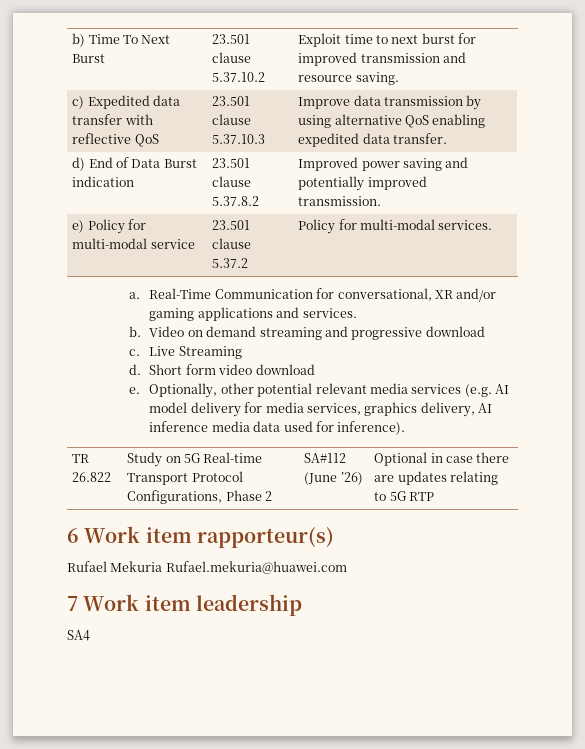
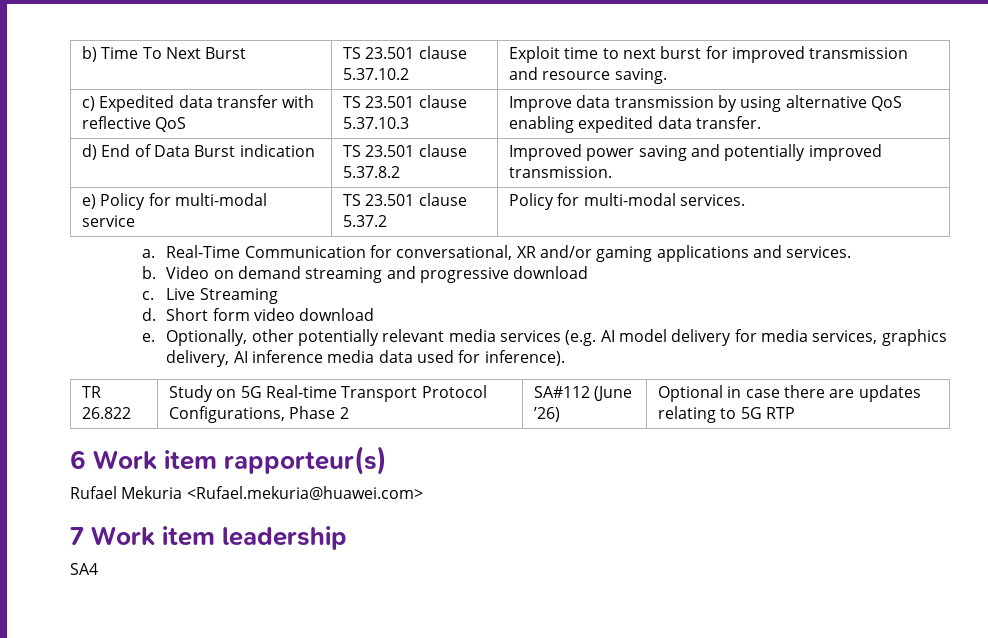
(106, 58) none -> [343,47,362,59] TS
(159, 140) none -> [343,96,362,108] TS
(135, 181) none -> [343,145,362,157] TS
(195, 244) none -> [343,194,362,206] TS
[257,383,313,397] potential -> [298,329,380,346] potentially
[165,561,347,574] Rufael.mekuria@huawei.com -> [186,486,423,500] <Rufael.mekuria@huawei.com>

